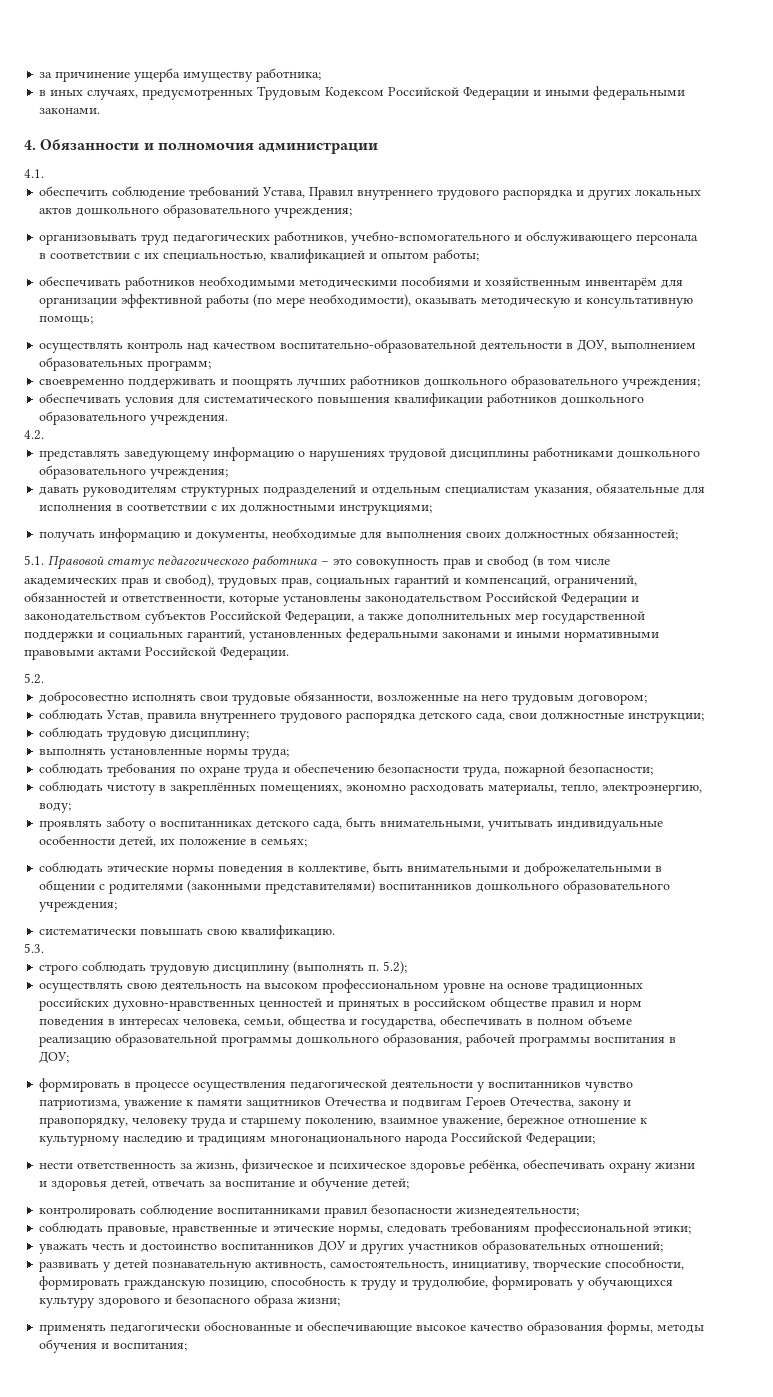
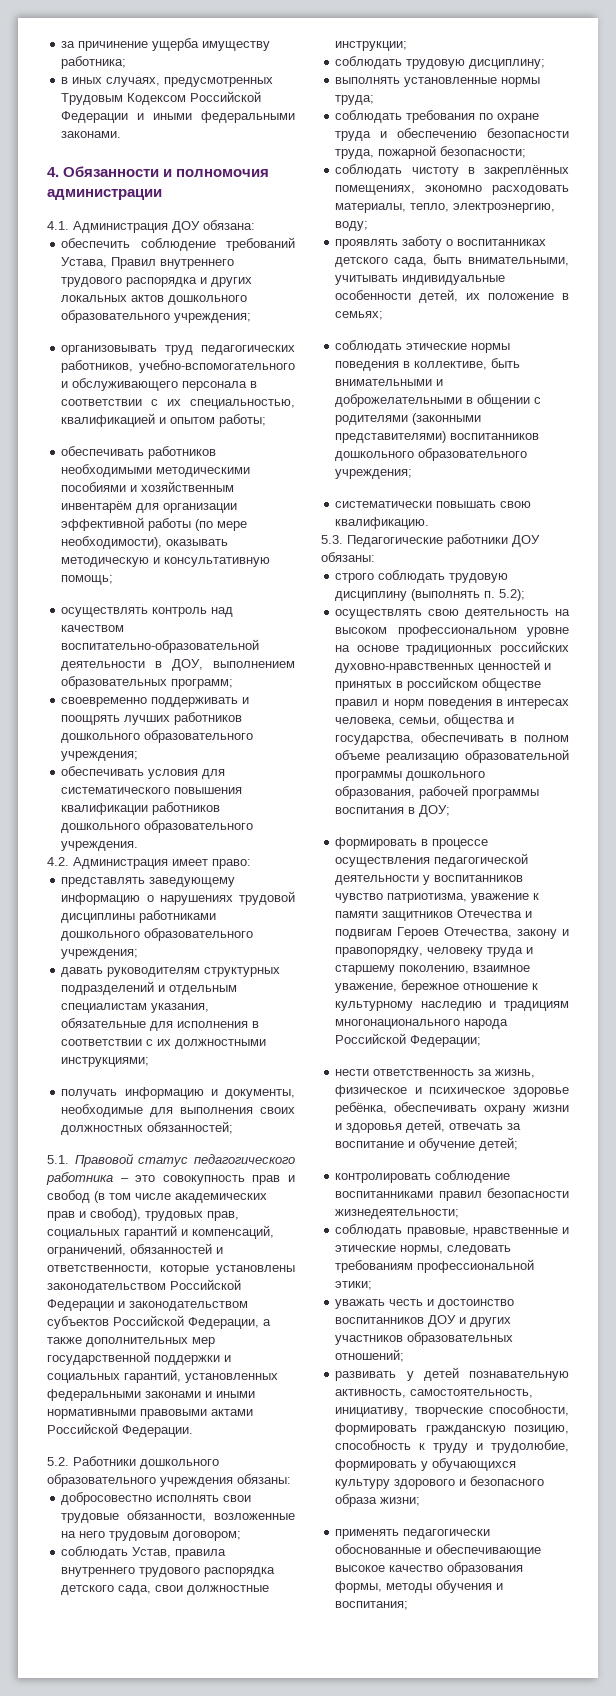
(44, 173) none -> [73,220,255,233] Администрация ДОУ обязана:
(44, 435) none -> [73,857,251,869] Администрация имеет право:
(44, 678) none -> [73,1456,219,1469] [47,1474,291,1487] Работники дошкольного образовательного учреждения обязаны:
(44, 948) none -> [347,534,540,547] [321,552,375,562] Педагогические работники ДОУ обязаны:

